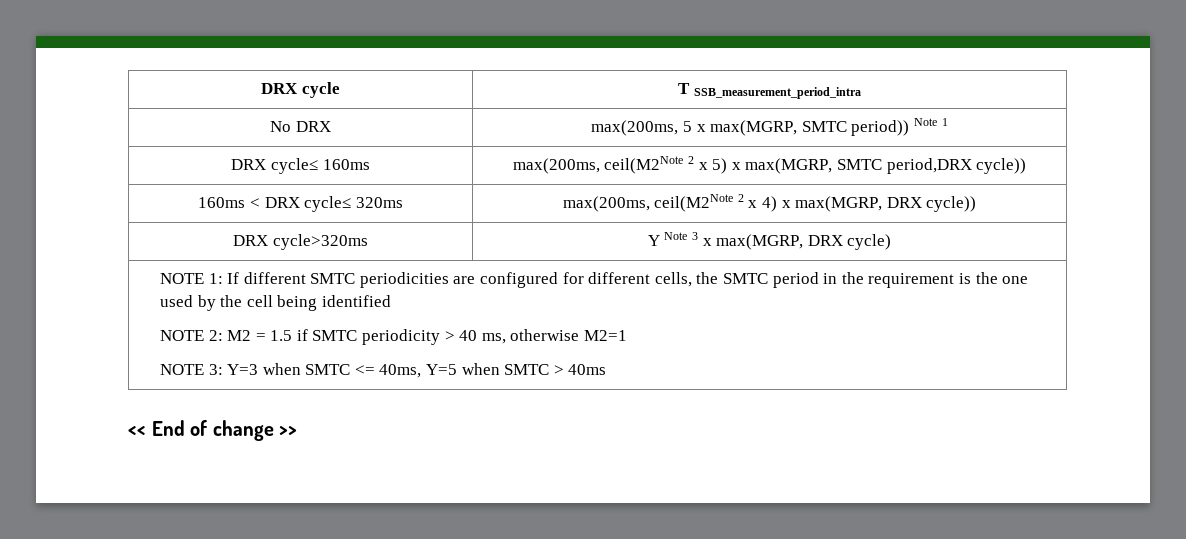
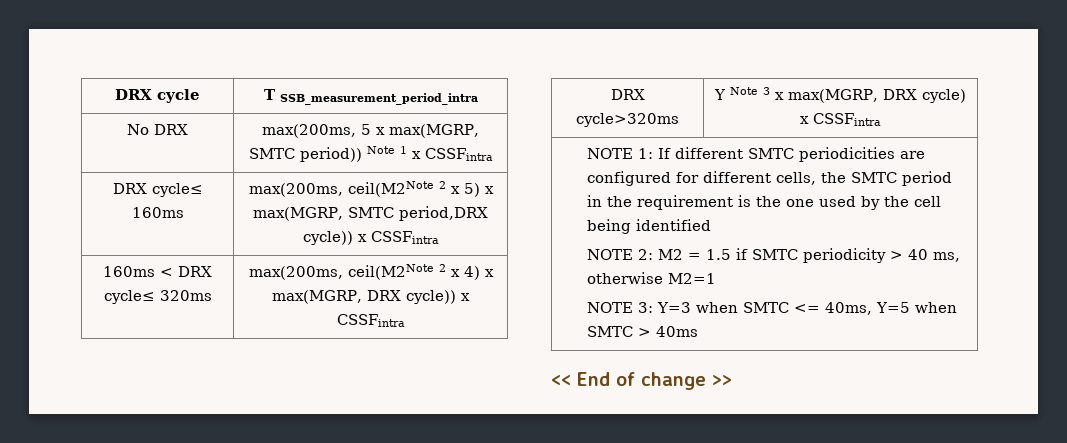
(948, 122) none -> [411,148,493,161] x CSSFintra
(1027, 166) none -> [357,231,439,244] x CSSFintra
(977, 204) none -> [460,293,470,301] [336,314,405,327] x CSSFintra
(892, 242) none -> [800,113,881,126] x CSSFintra

